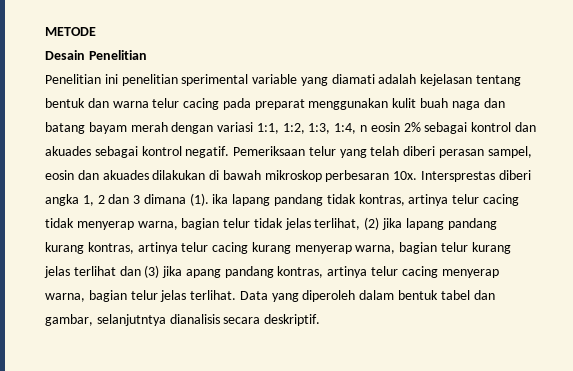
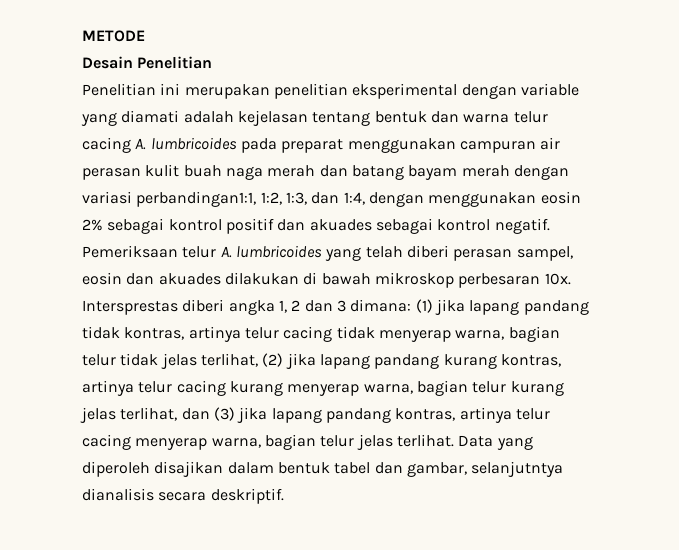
[121,74,249,86] penelitian sperimental -> [184,83,517,99] merupakan penelitian eksperimental dengan
(220, 104) none -> [135,137,237,150] A. lumbricoides
(389, 104) none -> [459,137,561,153] [82,168,141,180] campuran air perasan
(480, 105) none -> [267,165,316,177] merah
[256,123,279,134] 1:1, -> [136,191,257,207] perbandingan1:1,
[334,123,368,134] 1:4, n -> [311,192,537,207] dan 1:4, dengan menggunakan
(512, 127) none -> [225,218,274,234] positif
(336, 151) none -> [220,245,322,258] A. lumbricoides
[143,193,229,206] dimana (1). ika -> [350,299,465,315] dimana: (1) jika
[73,266,116,276] terlihat -> [120,407,178,421] terlihat,
[185,269,221,278] apang -> [271,408,322,423] lapang
(356, 296) none -> [154,461,224,477] disajikan

